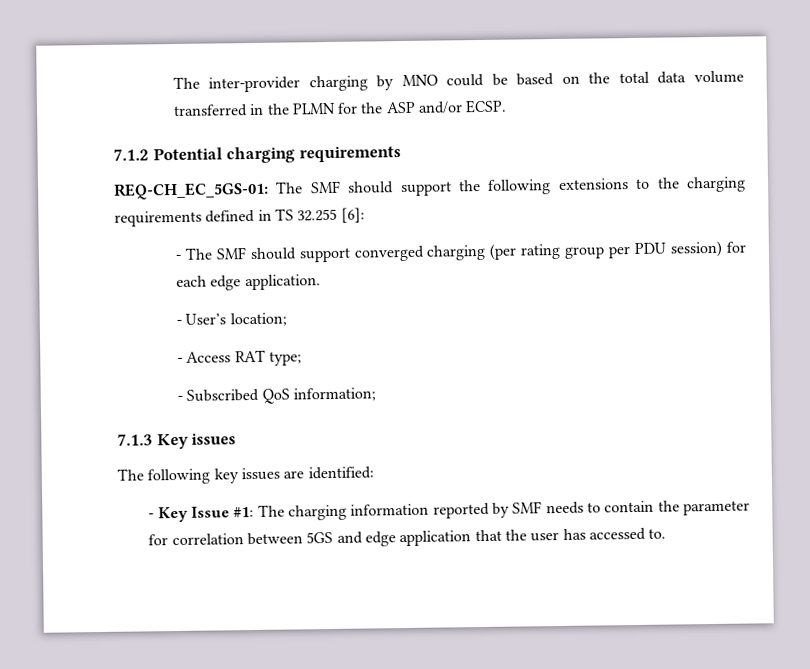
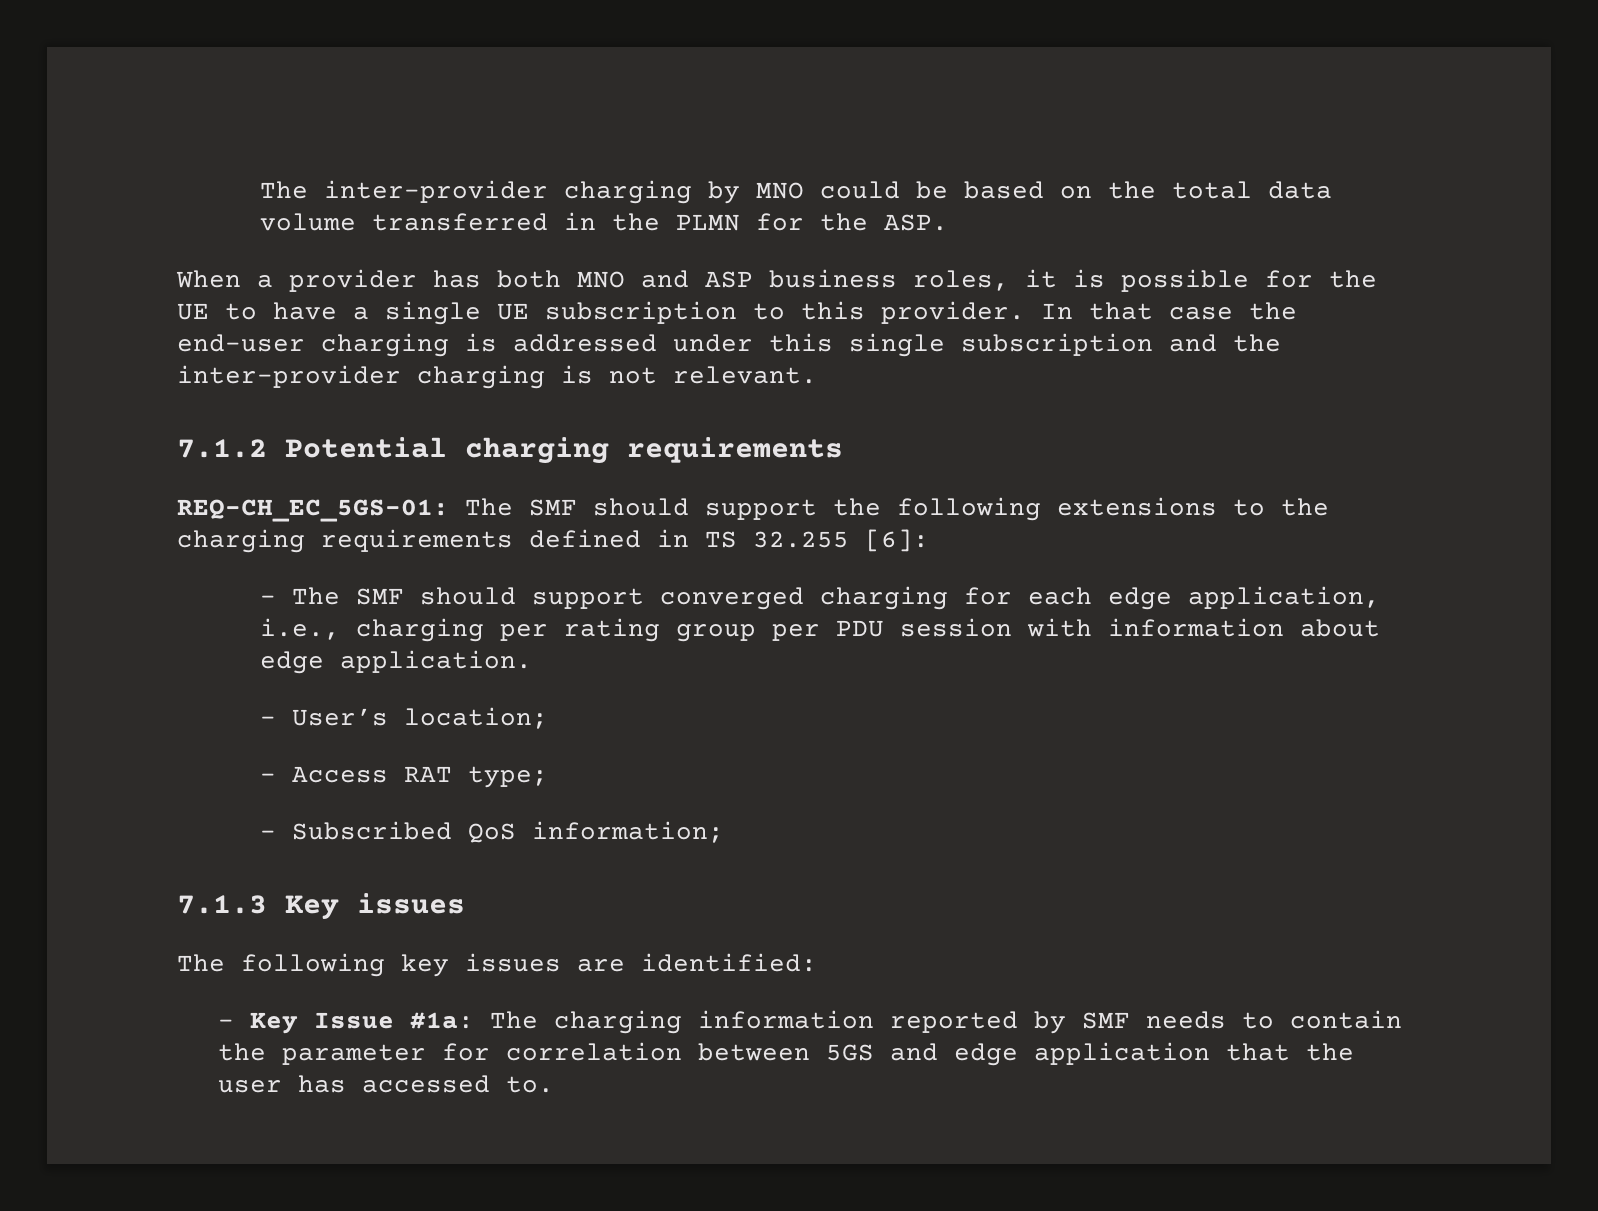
[385,99,508,114] ASP and/or ECSP. -> [883,214,948,231] [176,269,1377,292] [177,301,1297,325] [177,333,1281,357] [177,365,817,389] ASP. // When a provider has both MNO and ASP business roles, it is possible for the UE to have a single UE subscription to this provider. In that case the end-user charging is addressed under this single subscription and the inter-provider charging is not relevant.
[489,240,747,260] [175,275,207,288] (per rating group per PDU session) for each -> [963,586,1380,610] [259,618,1380,642] for each edge application, i.e., charging per rating group per PDU session with information about
[233,506,255,518] #1: -> [410,1012,475,1029] #1a:

